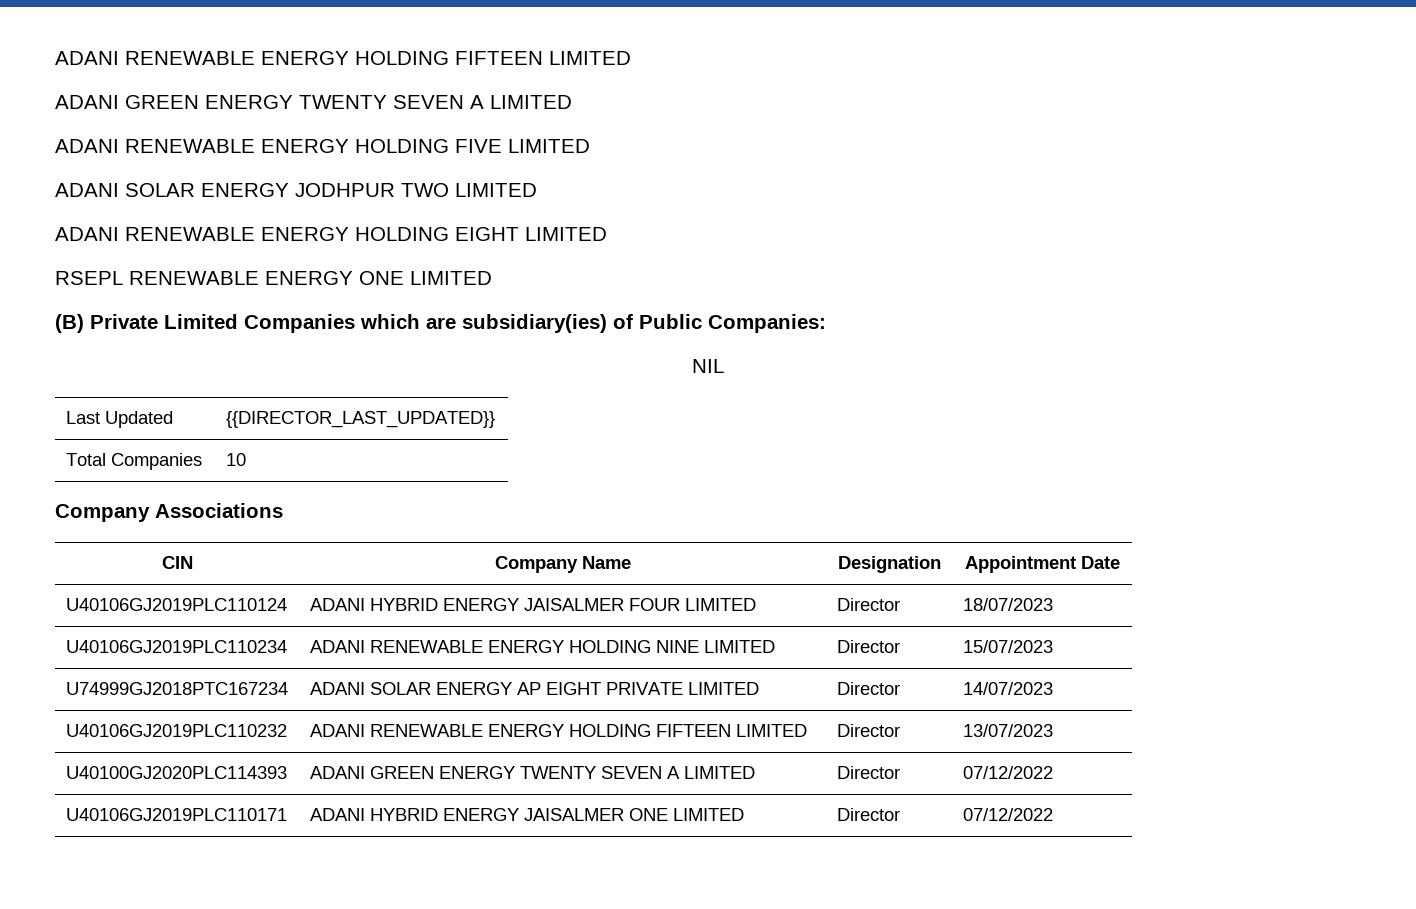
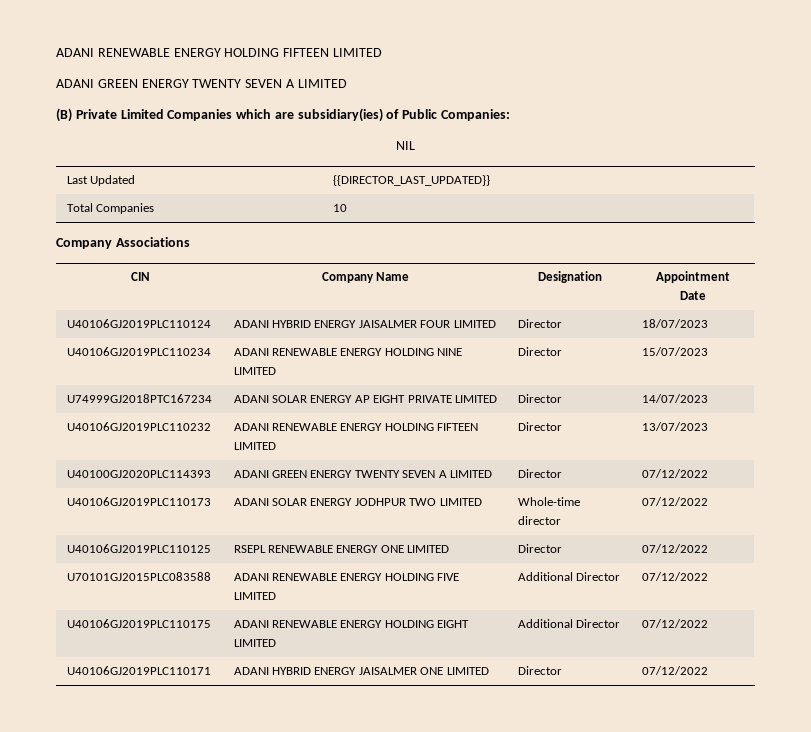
[55,139,590,153] [55,183,537,197] [55,227,607,241] [55,271,492,285] // ADANI RENEWABLE ENERGY HOLDING FIVE LIMITED // ADANI SOLAR ENERGY JODHPUR TWO LIMITED // ADANI RENEWABLE ENERGY HOLDING EIGHT LIMITED // RSEPL RENEWABLE ENERGY ONE LIMITED -> (347, 83) none
(1053, 772) none -> [66,497,211,506] [233,498,482,506] [517,497,580,506] [517,516,561,525] [641,497,708,506] [66,544,211,553] [233,545,450,553] [517,544,562,553] [641,544,708,553] [66,572,211,581] [233,573,460,581] [233,592,276,600] [517,572,621,581] [641,572,708,581] [66,619,211,628] [233,620,470,628] [233,639,276,647] [517,619,621,628] [641,619,708,628] // U40106GJ2019PLC110173 | ADANI SOLAR ENERGY JODHPUR TWO LIMITED | Whole-time director | 07/12/2022 // U40106GJ2019PLC110125 | RSEPL RENEWABLE ENERGY ONE LIMITED | Director | 07/12/2022 // U70101GJ2015PLC083588 | ADANI RENEWABLE ENERGY HOLDING FIVE LIMITED | Additional Director | 07/12/2022 // U40106GJ2019PLC110175 | ADANI RENEWABLE ENERGY HOLDING EIGHT LIMITED | Additional Director | 07/12/2022

